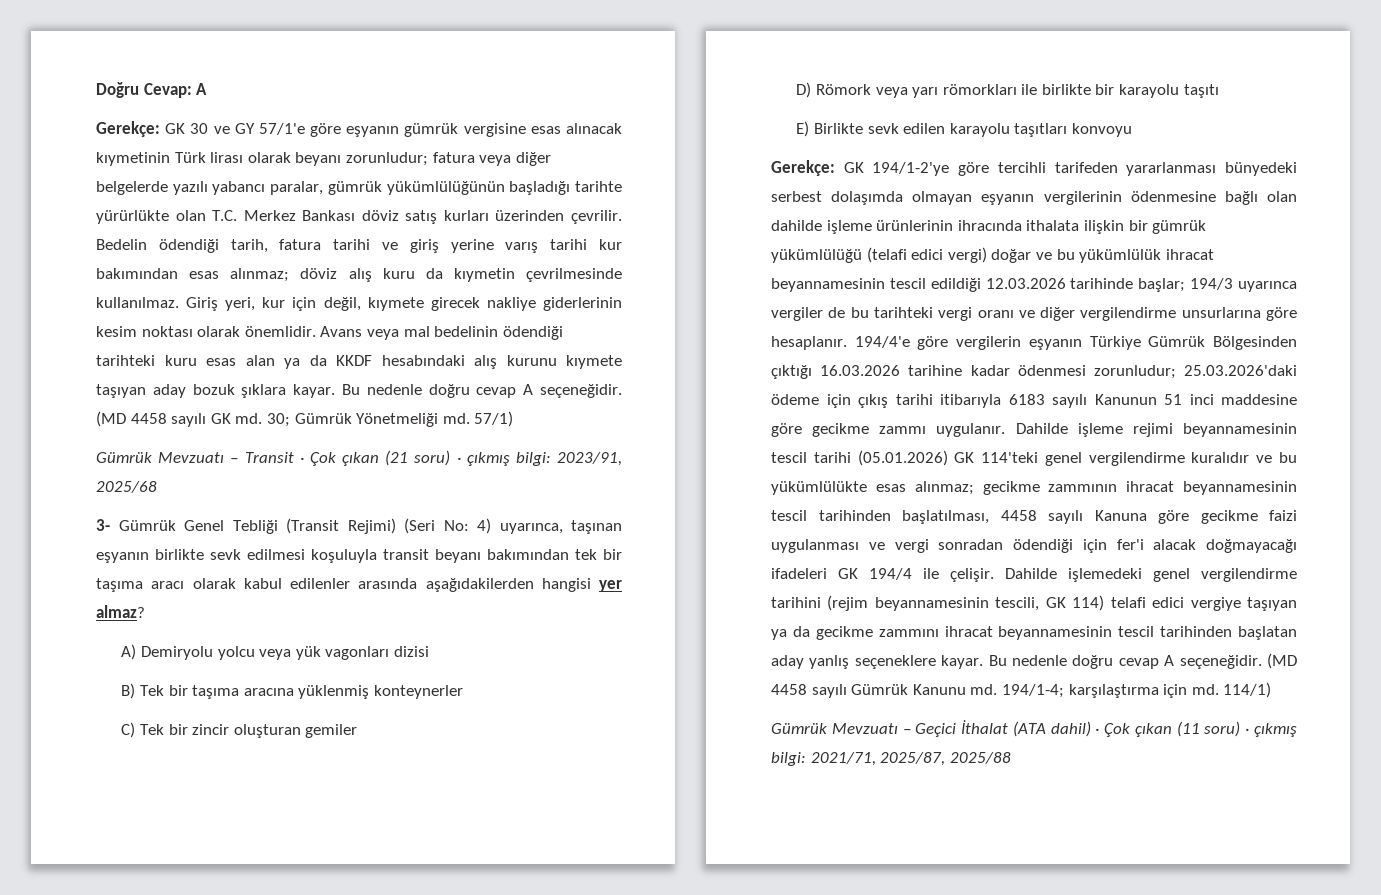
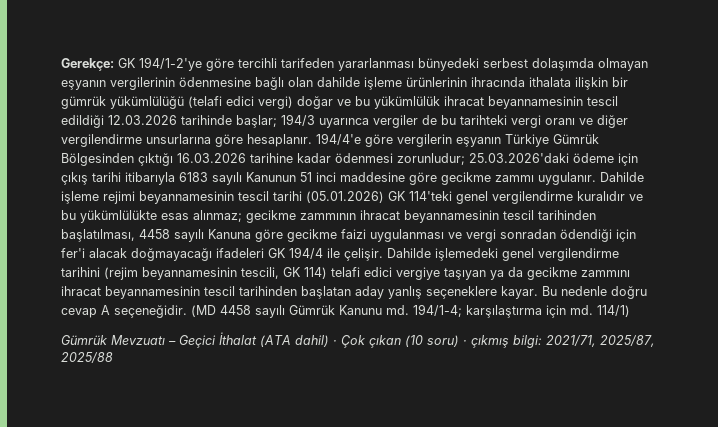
[96,82,208,98] [96,121,622,137] [96,152,551,166] [96,181,622,195] [96,210,622,224] [96,239,622,253] [96,268,622,282] [96,297,622,311] [96,326,563,340] [96,355,622,369] [96,384,622,398] [96,411,514,427] [96,450,622,466] [96,481,157,493] [96,518,622,534] [96,549,622,563] [96,578,622,592] [96,605,145,618] [121,644,429,660] [121,683,463,699] [121,722,358,738] [796,82,1219,98] [796,121,1132,137] Doğru Cevap: A // Gerekçe: GK 30 ve GY 57/1'e göre eşyanın gümrük vergisine esas alınacak kıymetinin Türk lirası olarak beyanı zorunludur; fatura veya diğer belgelerde yazılı yabancı paralar, gümrük yükümlülüğünün başladığı tarihte yürürlükte olan T.C. Merkez Bankası döviz satış kurları üzerinden çevrilir. Bedelin ödendiği tarih, fatura tarihi ve giriş yerine varış tarihi kur bakımından esas alınmaz; döviz alış kuru da kıymetin çevrilmesinde kullanılmaz. Giriş yeri, kur için değil, kıymete girecek nakliye giderlerinin kesim noktası olarak önemlidir. Avans veya mal bedelinin ödendiği tarihteki kuru esas alan ya da KKDF hesabındaki alış kurunu kıymete taşıyan aday bozuk şıklara kayar. Bu nedenle doğru cevap A seçeneğidir. (MD 4458 sayılı GK md. 30; Gümrük Yönetmeliği md. 57/1) // Gümrük Mevzuatı – Transit · Çok çıkan (21 soru) · çıkmış bilgi: 2023/91, 2025/68 // 3- Gümrük Genel Tebliği (Transit Rejimi) (Seri No: 4) uyarınca, taşınan eşyanın birlikte sevk edilmesi koşuluyla transit beyanı bakımından tek bir taşıma aracı olarak kabul edilenler arasında aşağıdakilerden hangisi yer almaz? // A) Demiryolu yolcu veya yük vagonları dizisi // B) Tek bir taşıma aracına yüklenmiş konteynerler // C) Tek bir zincir oluşturan gemiler // D) Römork veya yarı römorkları ile birlikte bir karayolu taşıtı // E) Birlikte sevk edilen karayolu taşıtları konvoyu // -> (61, 64) none
[1176,721,1200,737] (11 -> [405,335,423,347] (10

